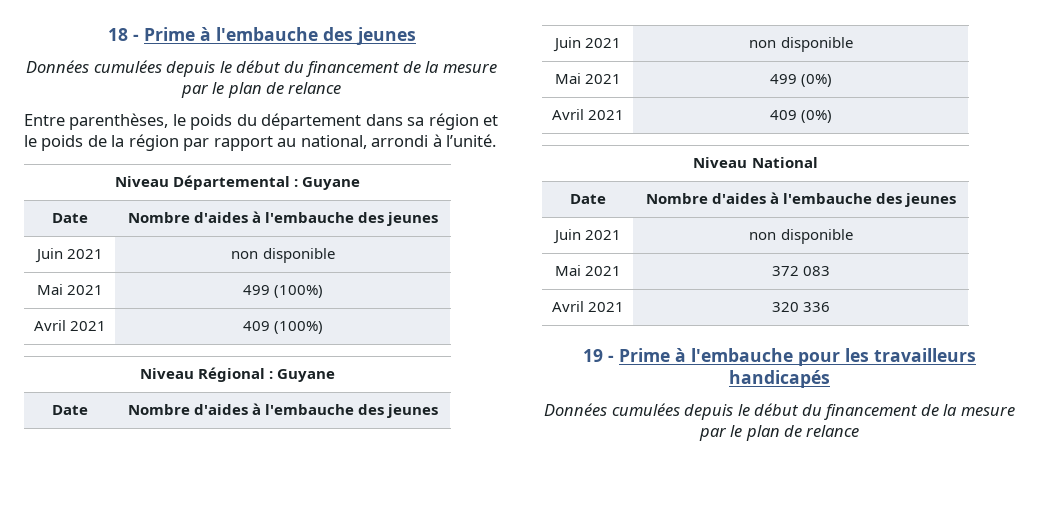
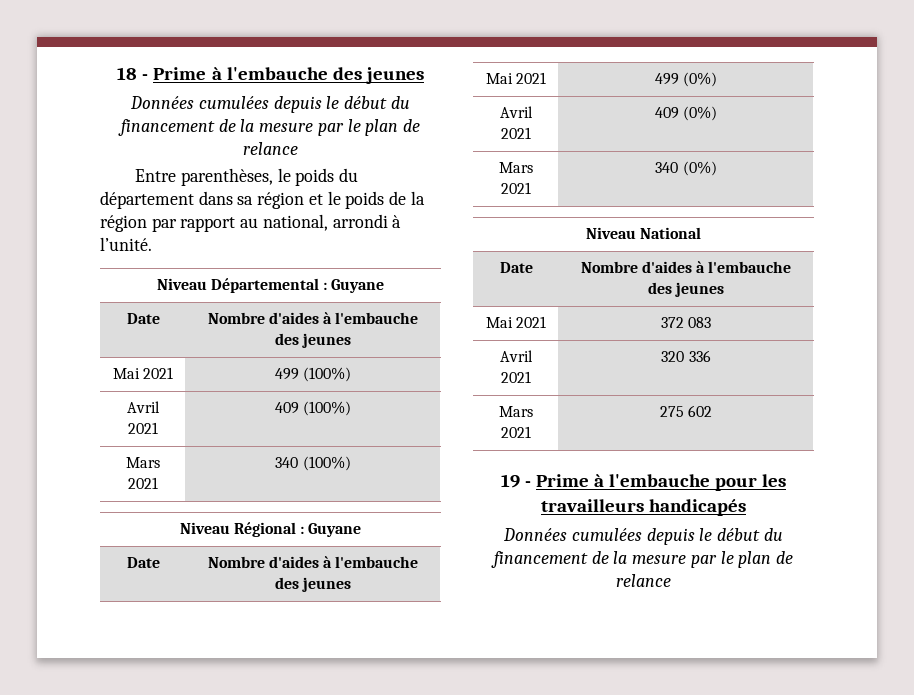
[34,248,104,263] [231,248,335,263] // Juin 2021 | non disponible -> (352, 340) none
(324, 327) none -> [126,457,160,468] [128,477,158,489] [275,456,351,471] // Mars 2021 | 340 (100%)
[552,37,622,52] [749,37,853,52] // Juin 2021 | non disponible -> (352, 584) none
(833, 116) none -> [499,162,533,173] [501,182,531,194] [655,161,717,176] // Mars 2021 | 340 (0%)
[552,229,622,244] [749,229,853,244] // Juin 2021 | non disponible -> (725, 289) none
(831, 307) none -> [499,406,533,417] [501,426,531,438] [659,405,713,417] // Mars 2021 | 275 602

